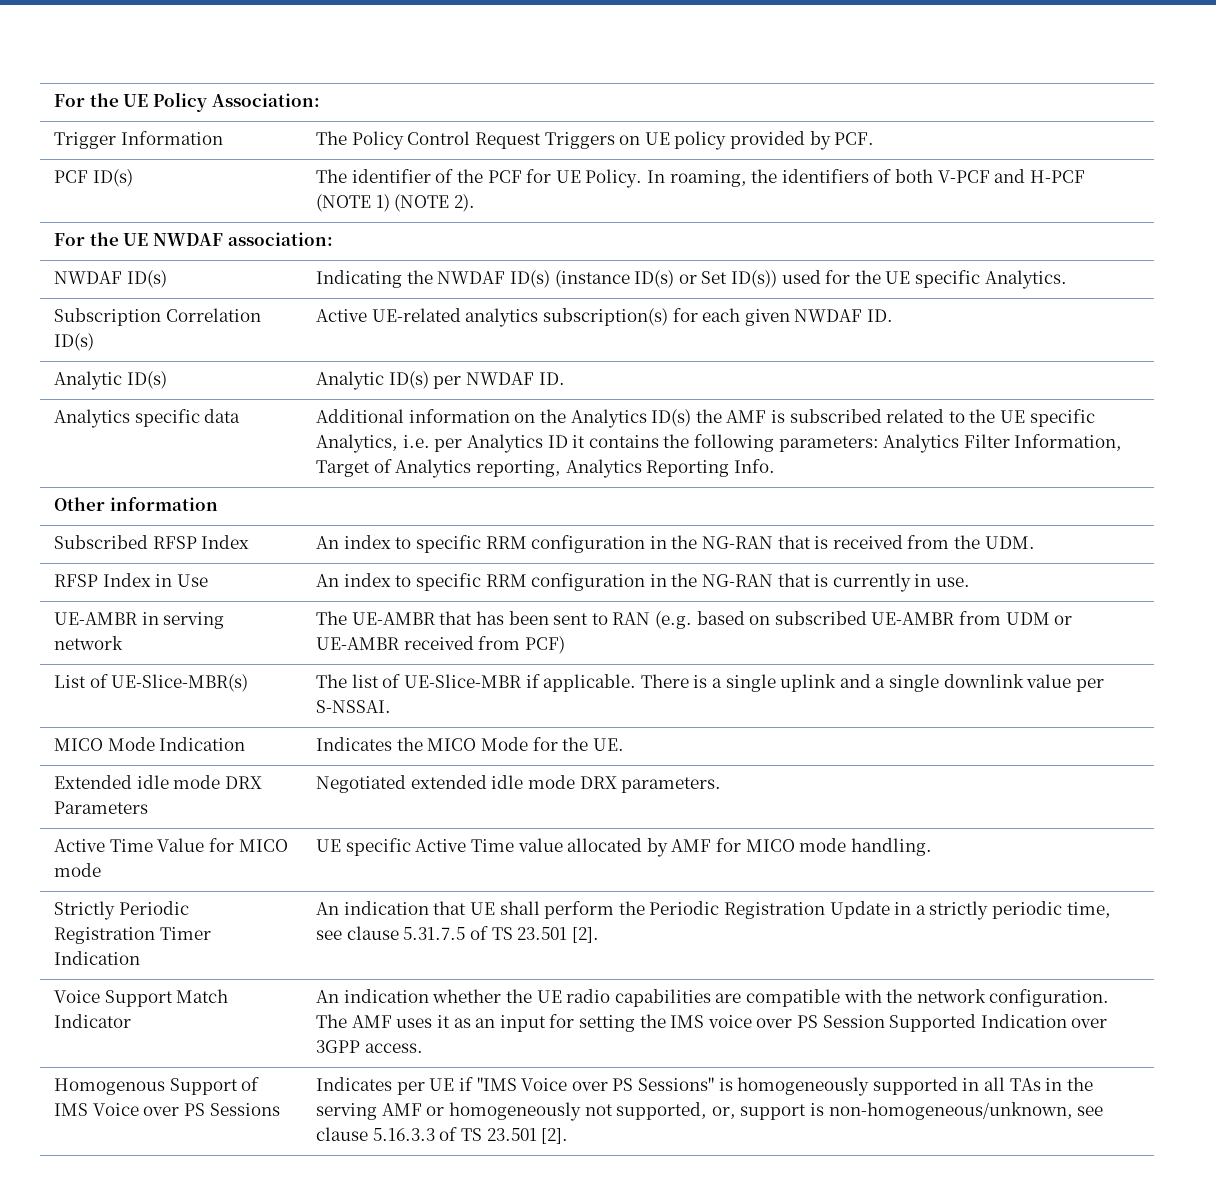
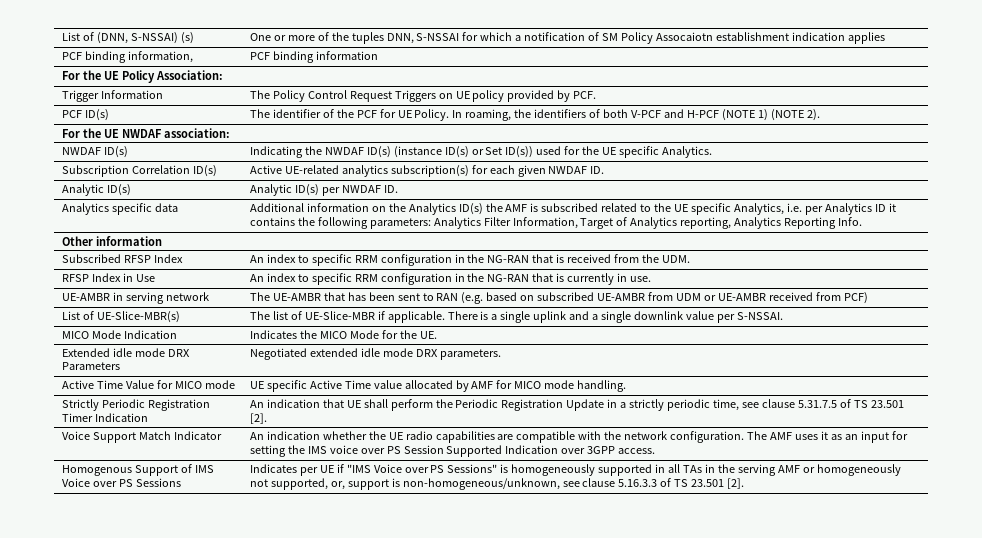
(54, 100) none -> [61,32,194,44] [249,32,886,44] [61,51,193,63] [249,51,378,63] List of (DNN, S-NSSAI) (s) | One or more of the tuples DNN, S-NSSAI for which a notification of SM Policy Assocaiotn establishment indication applies // PCF binding information, | PCF binding information //

